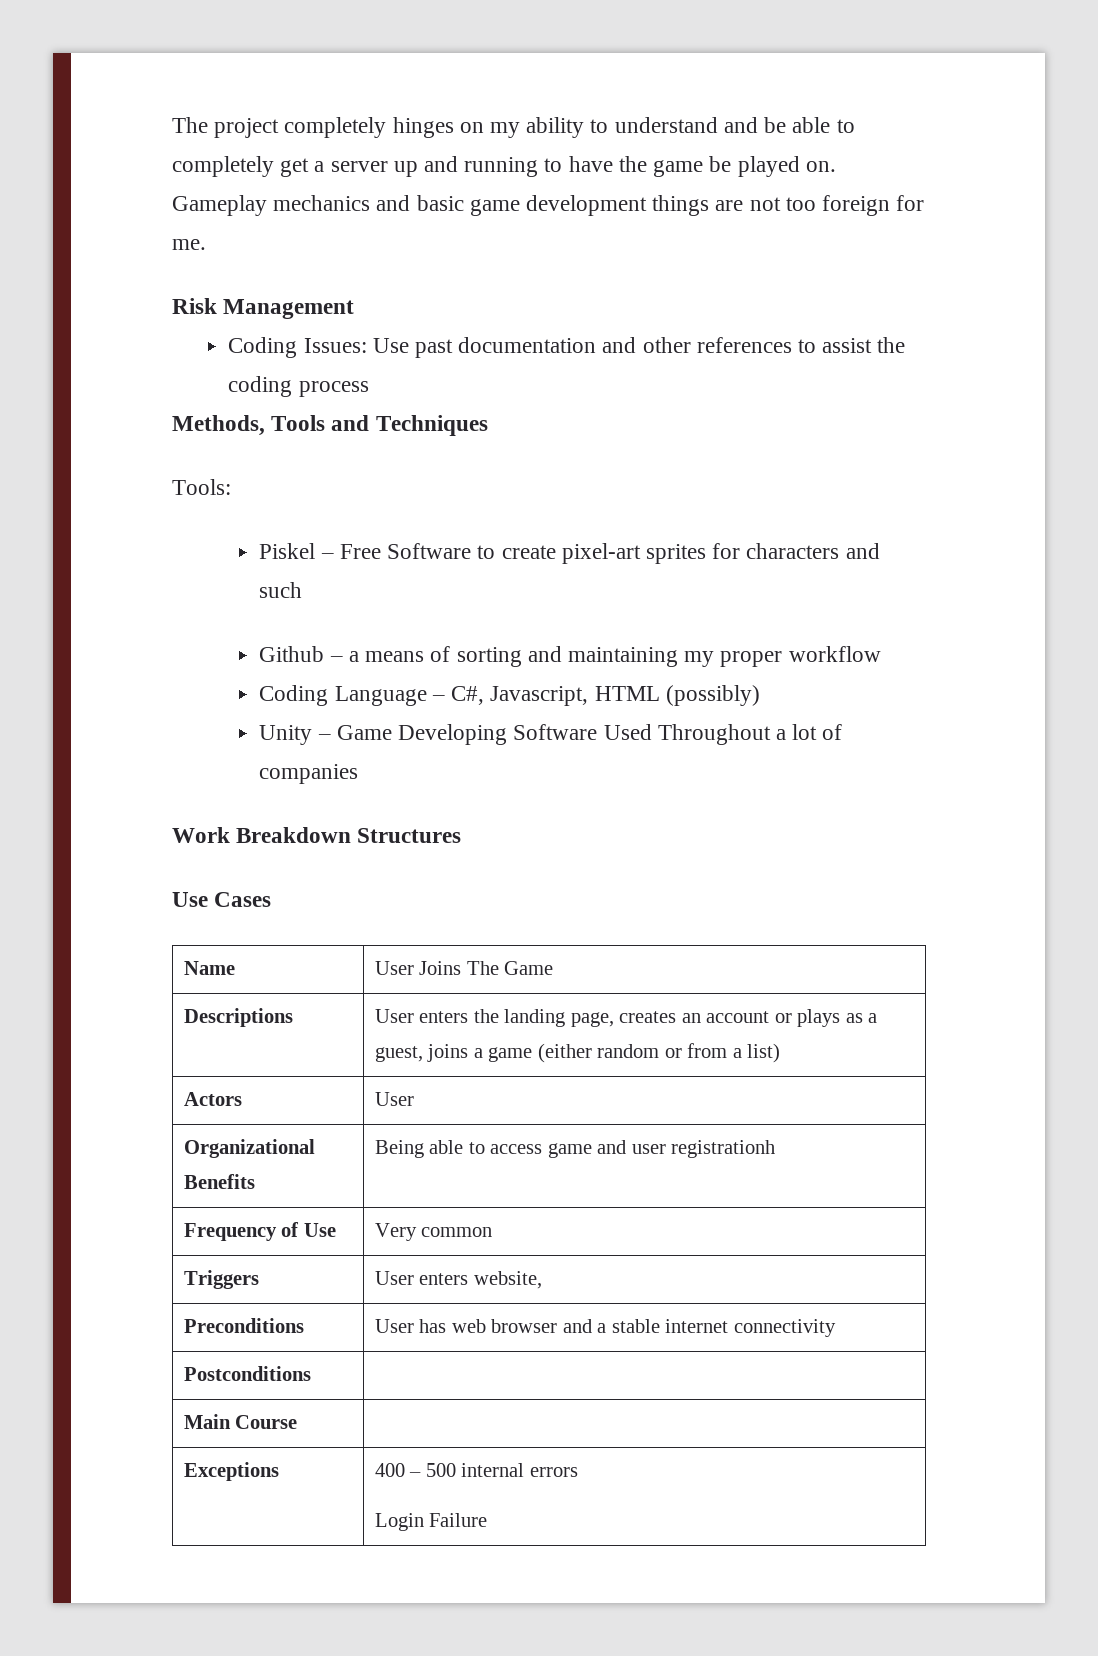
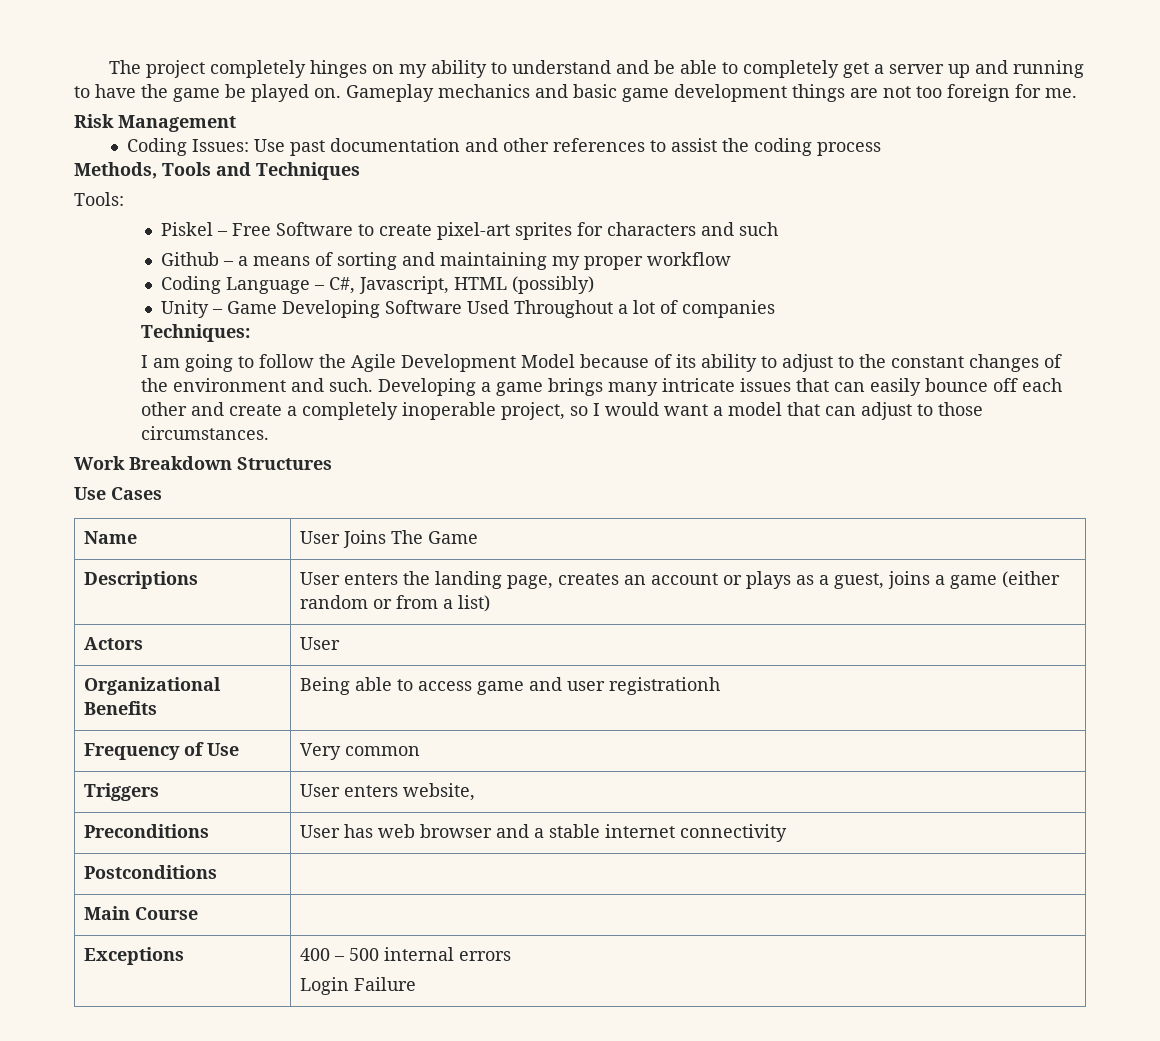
(359, 774) none -> [140,324,250,342] [140,354,1062,372] [140,378,1062,396] [140,402,983,420] [140,426,269,440] // Techniques: // I am going to follow the Agile Development Model because of its ability to adjust to the constant changes of the environment and such. Developing a game brings many intricate issues that can easily bounce off each other and create a completely inoperable project, so I would want a model that can adjust to those circumstances.

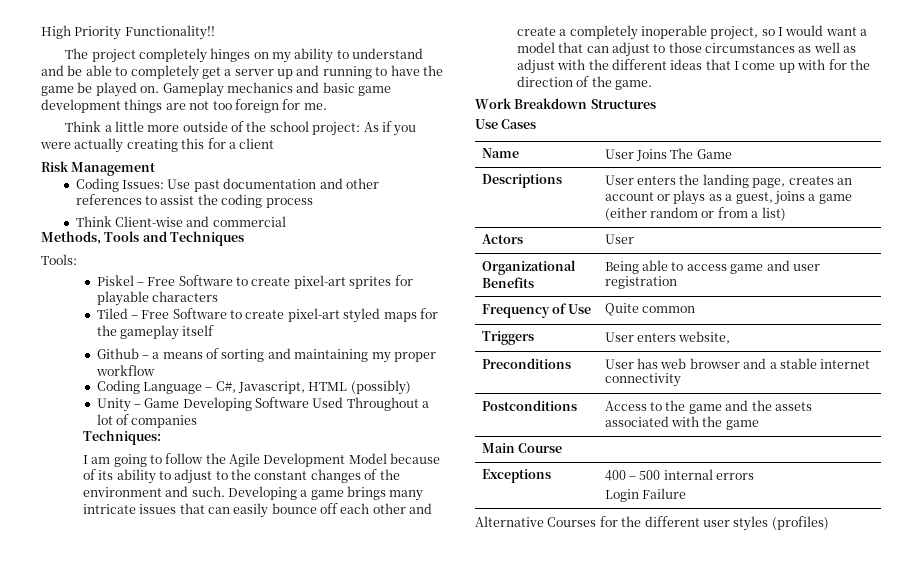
(109, 67) none -> [41,25,215,40] High Priority Functionality!! //
(1077, 93) none -> [65,121,417,136] [40,138,275,153] // Think a little more outside of the school project: As if you were actually creating this for a client
(882, 149) none -> [75,216,286,227] // Think Client-wise and commercial
(603, 229) none -> [96,291,149,306] playable
[700,222,778,236] and such -> [96,308,438,323] [96,325,215,340] // Tiled – Free Software to create pixel-art styled maps for the gameplay itself
[140,426,269,440] circumstances. -> [705,42,857,53] [516,59,870,74] [516,76,652,90] circumstances as well as adjust with the different ideas that I come up with for the direction of the game.
[609,677,721,695] registrationh -> [604,276,677,289] registration
[300,743,342,760] Very -> [604,303,639,316] Quite
(218, 872) none -> [604,400,812,414] [604,416,759,430] Access to the game and the assets associated with the game
(417, 984) none -> [475,516,829,531] // Alternative Courses for the different user styles (profiles)

